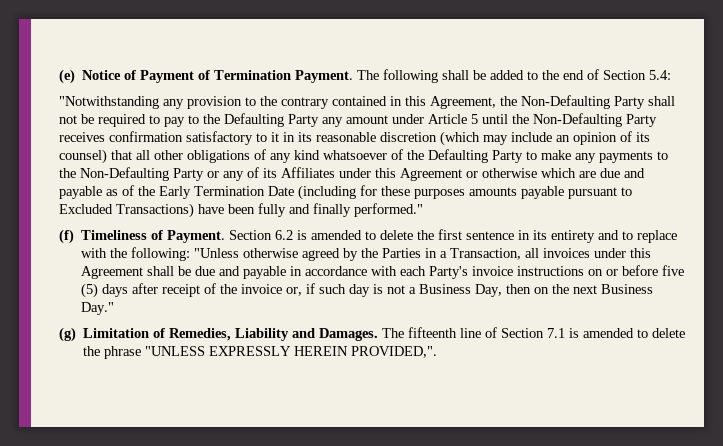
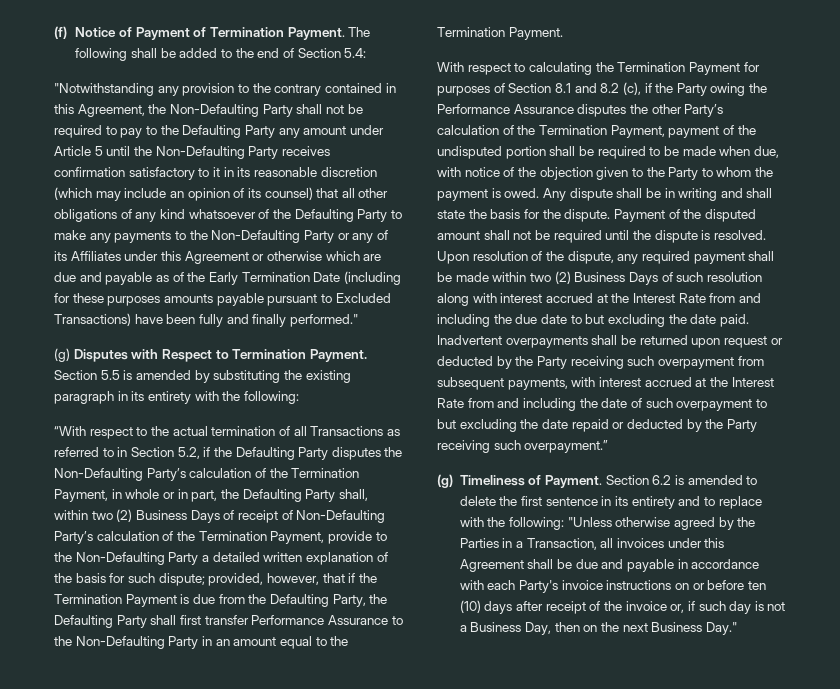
[59,69,75,84] (e) -> [54,26,67,39] (f)
[59,229,74,244] (f) -> [54,348,367,362] [54,370,351,383] [54,391,299,404] [54,426,400,439] [54,447,403,460] [54,468,360,481] [54,489,368,502] [54,509,386,523] [54,531,387,544] [54,552,388,565] [54,573,377,586] [54,594,388,607] [54,615,403,628] [54,636,349,649] [437,27,563,40] [437,62,760,75] [437,82,768,96] [437,104,724,117] [437,125,756,138] [437,146,779,159] [437,167,774,180] [437,188,773,201] [437,209,756,222] [437,230,766,243] [437,251,775,264] [437,271,762,285] [437,293,761,306] [437,314,749,327] [437,335,783,348] [437,356,764,369] [437,377,774,390] [437,398,767,411] [437,419,757,432] [437,440,609,453] [437,474,453,488] (g) Disputes with Respect to Termination Payment. Section 5.5 is amended by substituting the existing paragraph in its entirety with the following: // “With respect to the actual termination of all Transactions as referred to in Section 5.2, if the Defaulting Party disputes the Non-Defaulting Party’s calculation of the Termination Payment, in whole or in part, the Defaulting Party shall, within two (2) Business Days of receipt of Non-Defaulting Party’s calculation of the Termination Payment, provide to the Non-Defaulting Party a detailed written explanation of the basis for such dispute; provided, however, that if the Termination Payment is due from the Defaulting Party, the Defaulting Party shall first transfer Performance Assurance to the Non-Defaulting Party in an amount equal to the Termination Payment. // With respect to calculating the Termination Payment for purposes of Section 8.1 and 8.2 (c), if the Party owing the Performance Assurance disputes the other Party’s calculation of the Termination Payment, payment of the undisputed portion shall be required to be made when due, with notice of the objection given to the Party to whom the payment is owed. Any dispute shall be in writing and shall state the basis for the dispute. Payment of the disputed amount shall not be required until the dispute is resolved. Upon resolution of the dispute, any required payment shall be made within two (2) Business Days of such resolution along with interest accrued at the Interest Rate from and including the due date to but excluding the date paid. Inadvertent overpayments shall be returned upon request or deducted by the Party receiving such overpayment from subsequent payments, with interest accrued at the Interest Rate from and including the date of such overpayment to but excluding the date repaid or deducted by the Party receiving such overpayment.” // (g)
[662,265,685,276] [81,283,99,298] five (5) -> [747,581,766,590] [459,600,481,613] ten (10)
[59,327,686,342] [83,346,438,359] // (g) Limitation of Remedies, Liability and Damages. The fifteenth line of Section 7.1 is amended to delete the phrase "UNLESS EXPRESSLY HEREIN PROVIDED,". -> (737, 628) none

